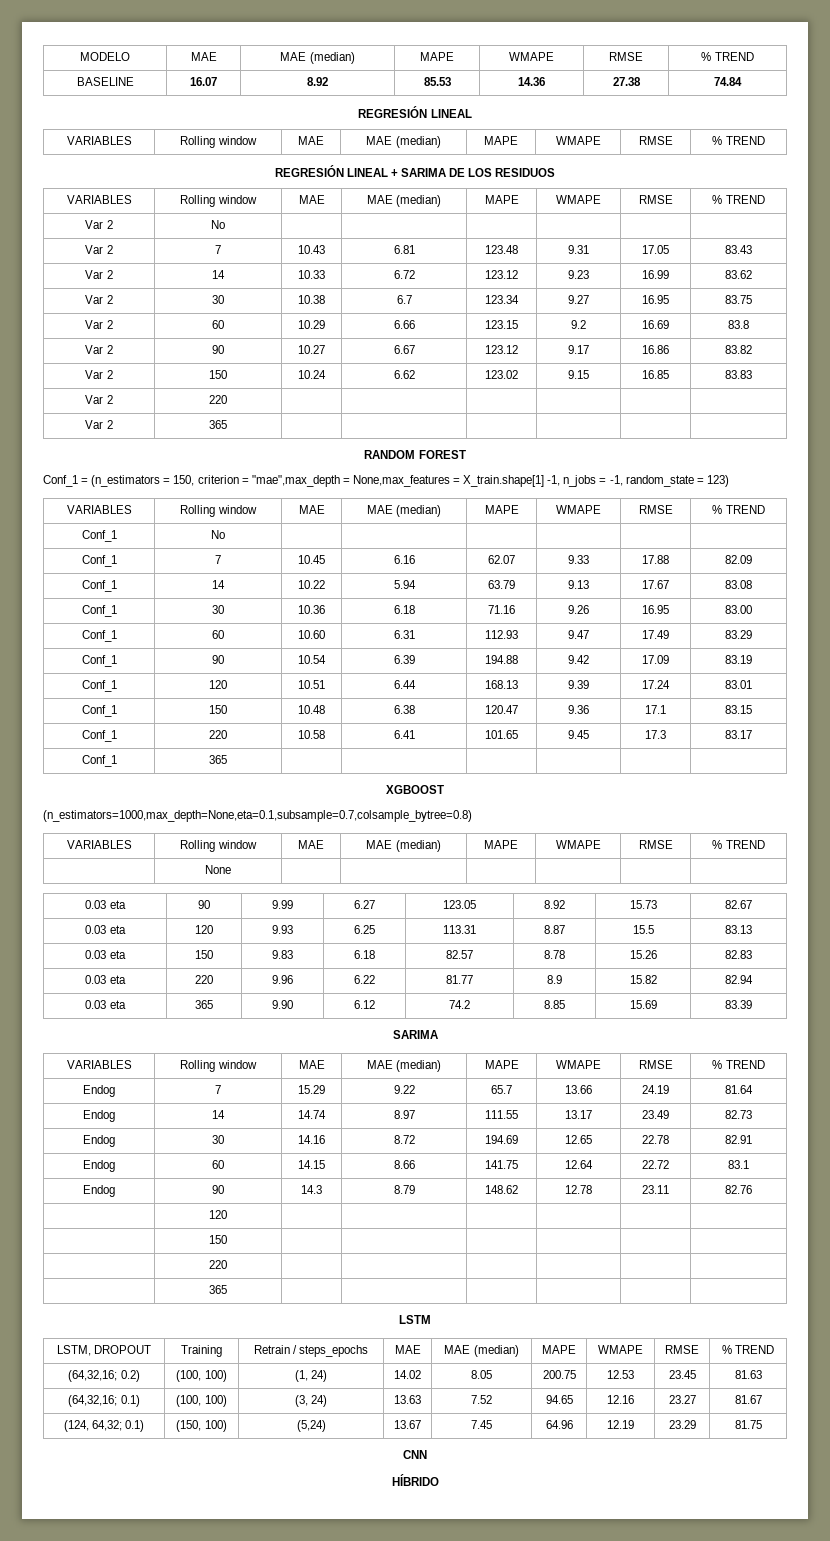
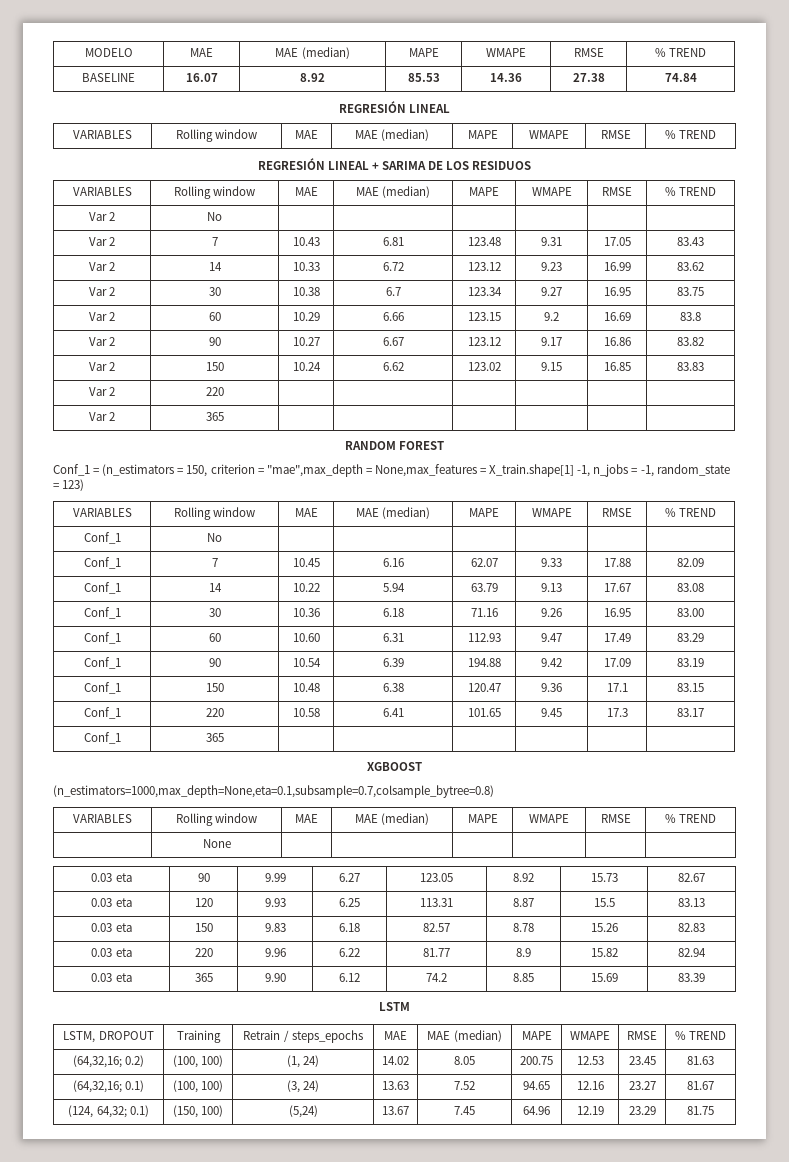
[81,680,117,692] [209,680,227,689] [298,680,325,689] [393,680,416,689] [485,680,518,689] [568,680,589,689] [642,680,670,689] [725,680,752,689] // Conf_1 | 120 | 10.51 | 6.44 | 168.13 | 9.39 | 17.24 | 83.01 -> (704, 662) none
[392,1030,438,1039] [66,1060,132,1069] [180,1060,257,1072] [298,1060,325,1069] [366,1060,442,1072] [484,1060,519,1069] [556,1060,601,1069] [638,1060,673,1069] [712,1060,765,1069] [83,1085,115,1097] [215,1085,221,1094] [298,1085,325,1094] [393,1085,415,1094] [491,1085,512,1094] [565,1085,592,1094] [642,1085,669,1094] [725,1085,753,1094] [83,1110,115,1122] [212,1110,225,1119] [298,1110,326,1119] [393,1110,415,1119] [485,1110,518,1119] [565,1110,592,1119] [642,1110,669,1119] [725,1110,752,1119] [83,1135,115,1147] [212,1135,224,1144] [298,1135,325,1144] [393,1135,415,1144] [485,1135,518,1144] [565,1135,592,1144] [642,1135,669,1144] [725,1135,752,1144] [83,1160,115,1172] [212,1160,224,1169] [298,1160,325,1169] [393,1160,415,1169] [485,1160,518,1169] [565,1160,593,1169] [642,1160,669,1169] [728,1160,749,1169] [83,1185,115,1197] [212,1185,224,1194] [301,1185,322,1194] [393,1185,415,1194] [485,1185,518,1194] [565,1185,592,1194] [642,1185,669,1194] [725,1185,752,1194] [209,1210,227,1219] [209,1235,227,1244] [209,1260,227,1269] [209,1285,227,1294] // SARIMA // VARIABLES | Rolling window | MAE | MAE (median) | MAPE | WMAPE | RMSE | % TREND // Endog | 7 | 15.29 | 9.22 | 65.7 | 13.66 | 24.19 | 81.64 // Endog | 14 | 14.74 | 8.97 | 111.55 | 13.17 | 23.49 | 82.73 // Endog | 30 | 14.16 | 8.72 | 194.69 | 12.65 | 22.78 | 82.91 // Endog | 60 | 14.15 | 8.66 | 141.75 | 12.64 | 22.72 | 83.1 // Endog | 90 | 14.3 | 8.79 | 148.62 | 12.78 | 23.11 | 82.76 // | 120 | | | | | | // | 150 | | | | | | // | 220 | | | | | | // | 365 | | | | | | -> (705, 977) none
[403,1450,427,1459] [391,1474,439,1486] // CNN // HÍBRIDO -> (714, 1110) none

